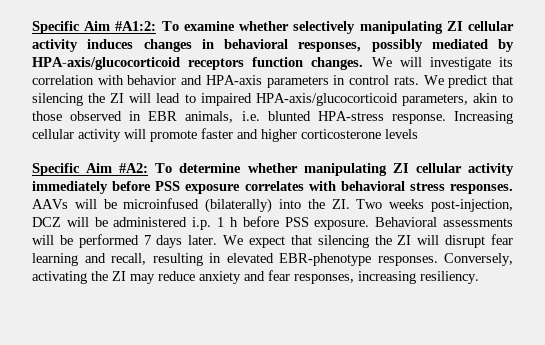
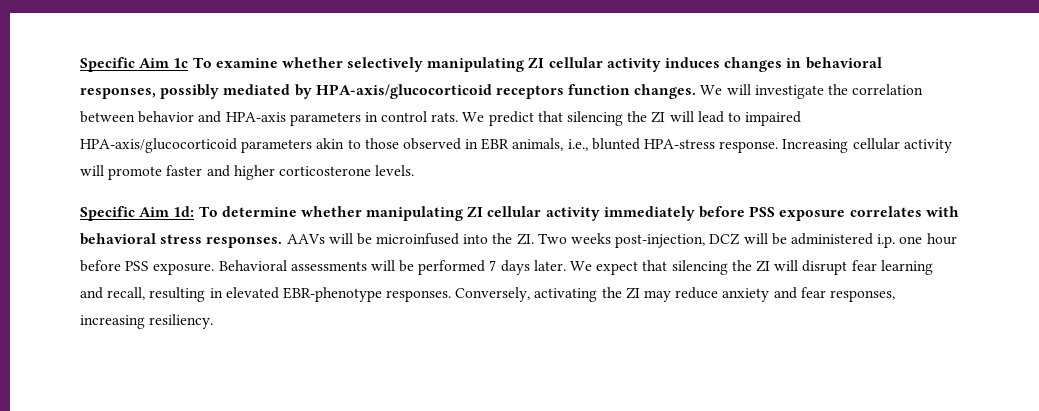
[32,21,157,34] Specific Aim #A1:2: -> [80,57,189,72] Specific Aim 1c
[499,57,514,67] [32,75,124,85] its correlation with -> [828,84,924,95] [80,111,135,123] the correlation between
[401,94,468,106] parameters, -> [241,139,313,153] parameters
[241,111,260,121] i.e. -> [567,139,588,151] i.e.,
[385,129,418,139] [32,163,149,176] levels // Specific Aim #A2: -> [375,165,415,176] [80,206,195,221] levels. // Specific Aim 1d:
[205,198,273,213] (bilaterally) -> (460, 239) none
[217,217,238,227] 1 h -> [899,233,957,245] one hour

